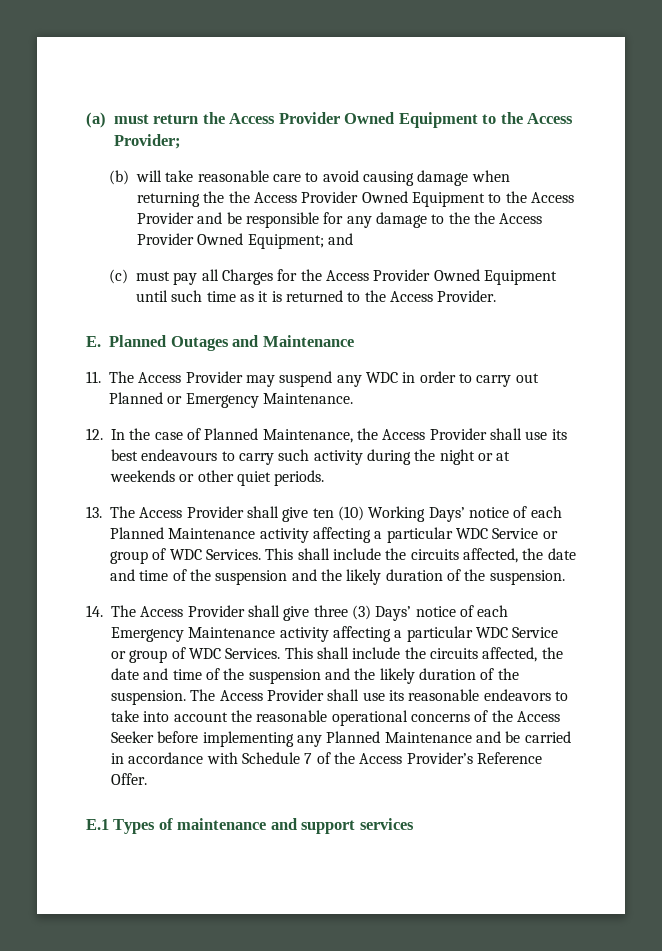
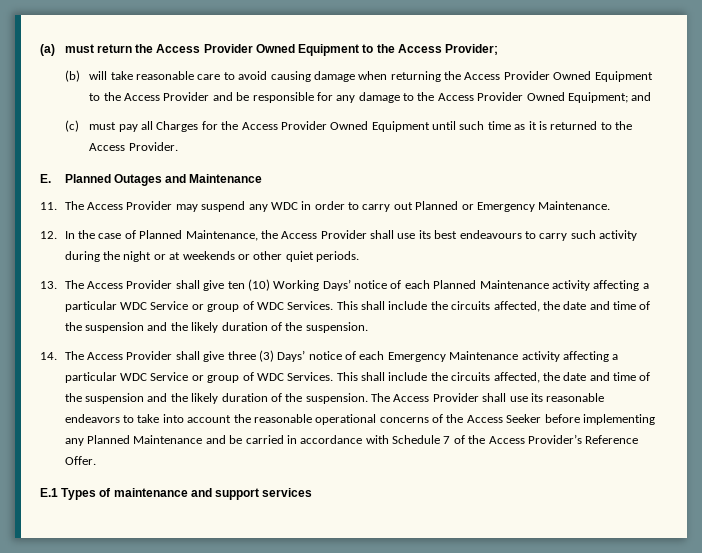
[228,191,250,203] the -> (462, 75) none
[474,212,496,224] the -> (435, 96) none

